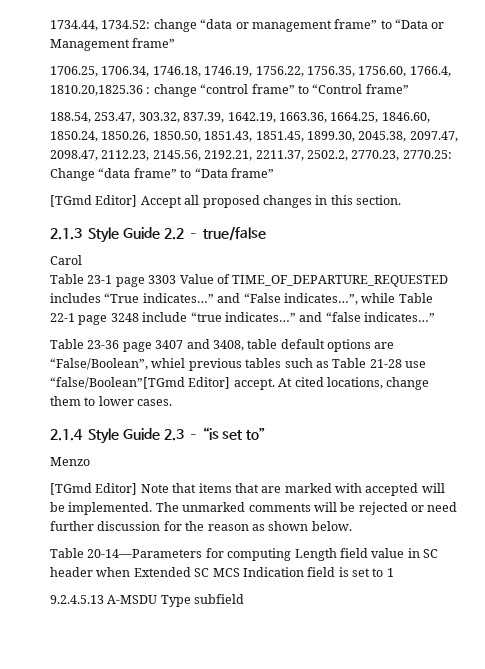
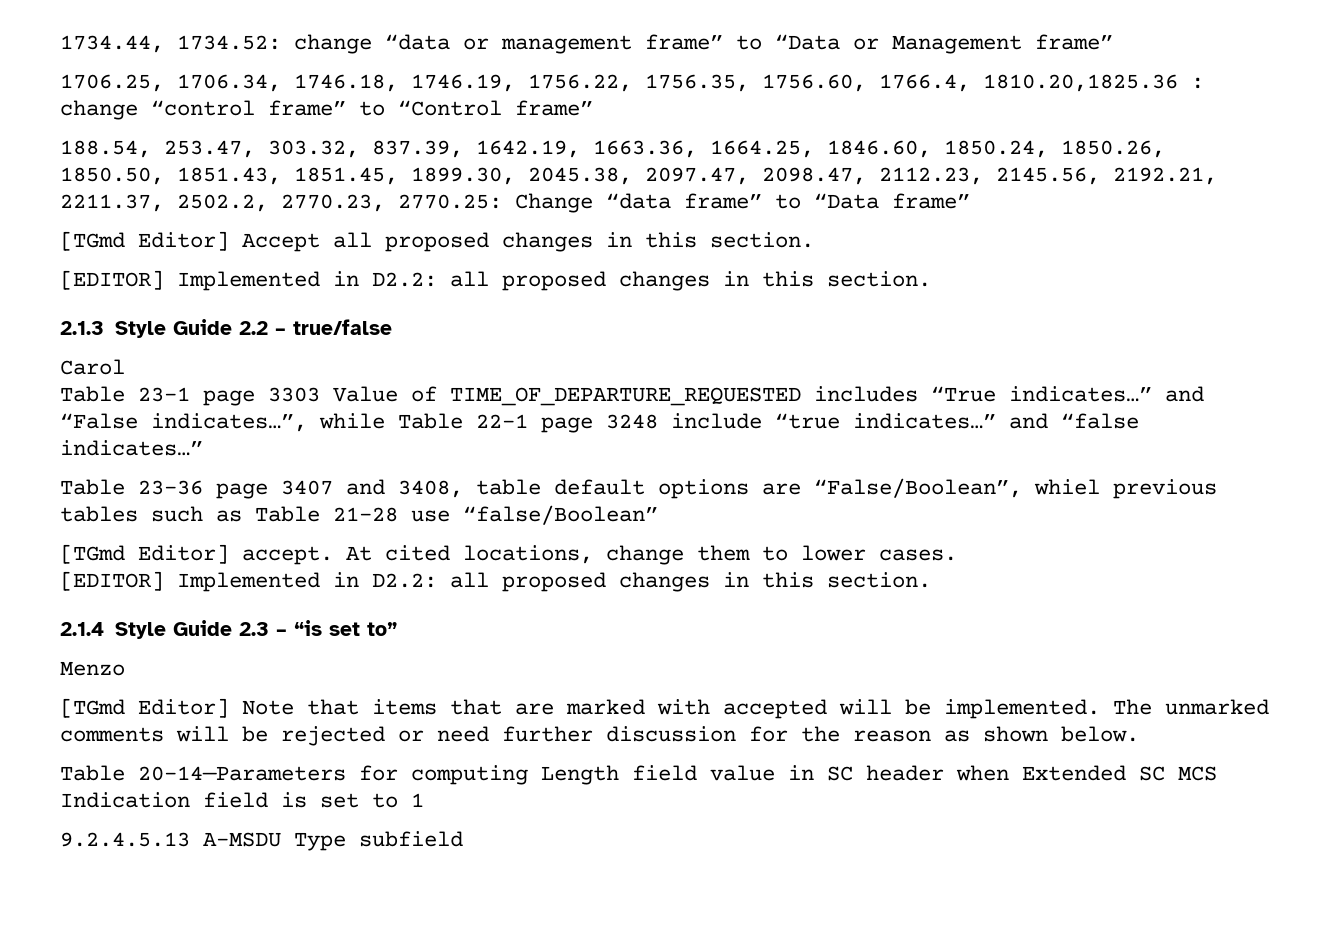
(401, 200) none -> [60,270,931,291] // [EDITOR] Implemented in D2.2: all proposed changes in this section.
[50,377,185,389] “false/Boolean”[TGmd -> [463,505,658,525] [60,544,125,564] “false/Boolean” // [TGmd
(173, 402) none -> [60,571,931,592] // [EDITOR] Implemented in D2.2: all proposed changes in this section.

